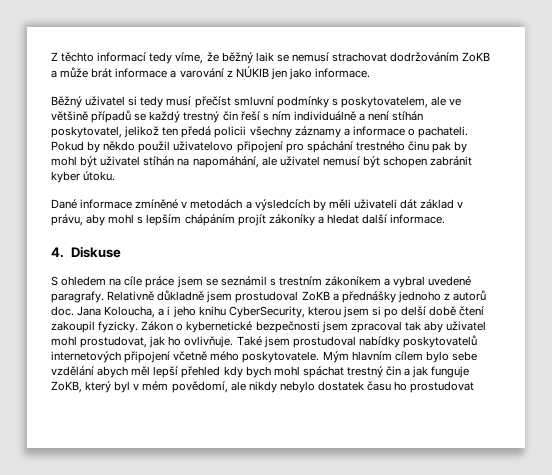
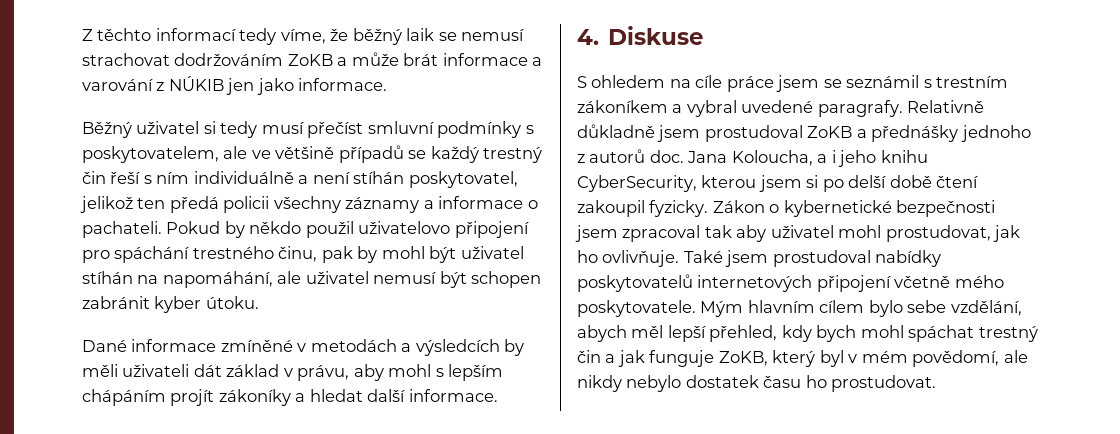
[407,141,429,151] činu -> [278,246,318,262] činu,
[51,366,94,376] vzdělání -> [950,300,1022,316] vzdělání,
[181,366,221,378] přehled -> [709,325,778,342] přehled,
[410,381,475,393] prostudovat -> [831,375,937,392] prostudovat.

